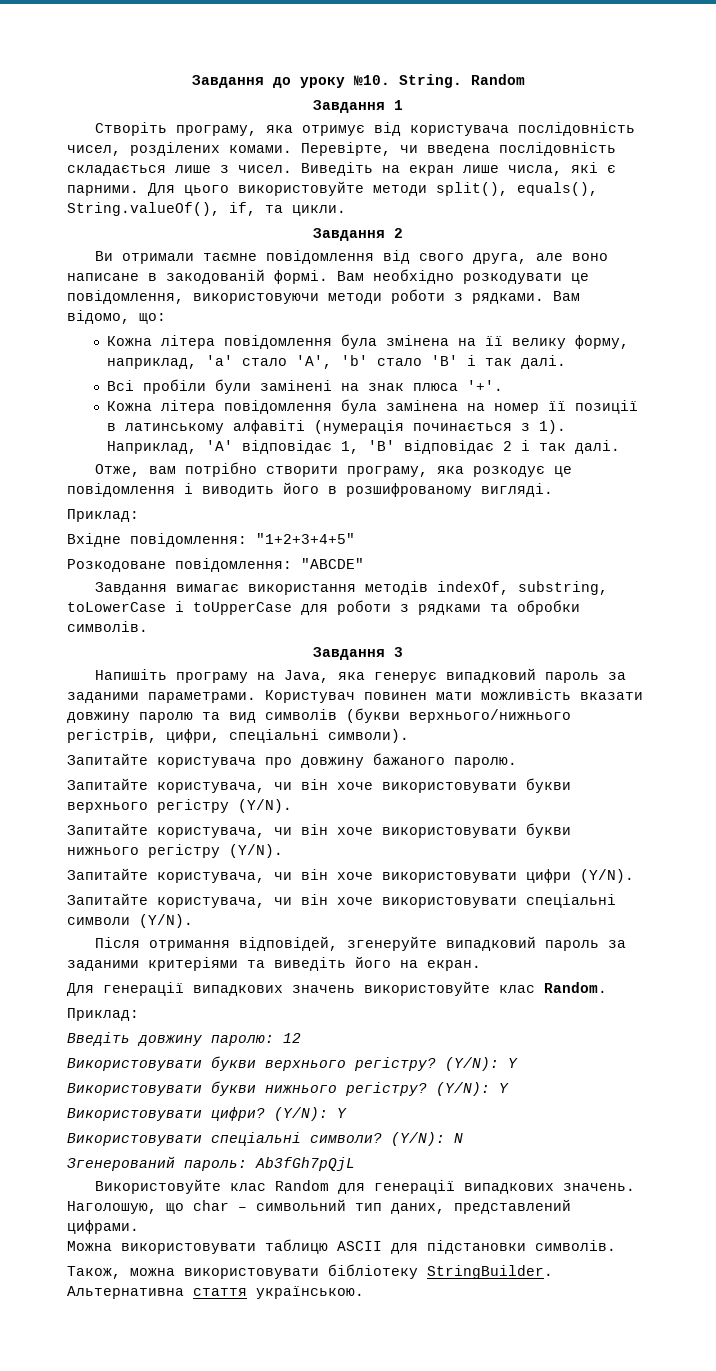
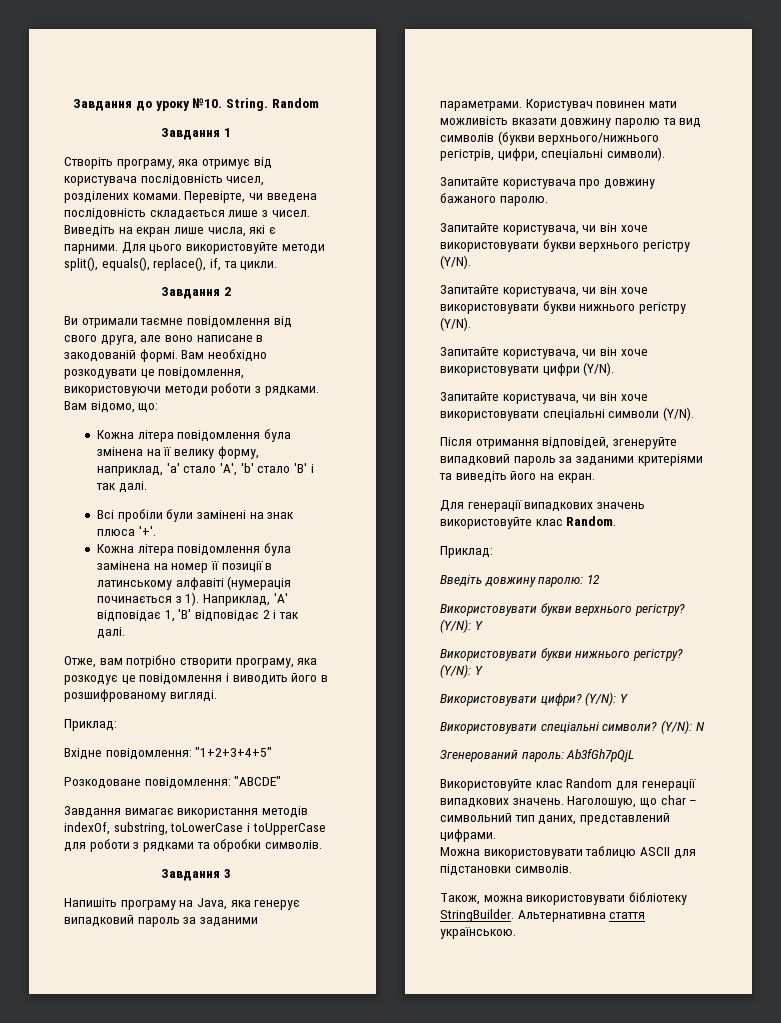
[67,202,220,216] String.valueOf(), -> [153,257,207,271] replace(),

